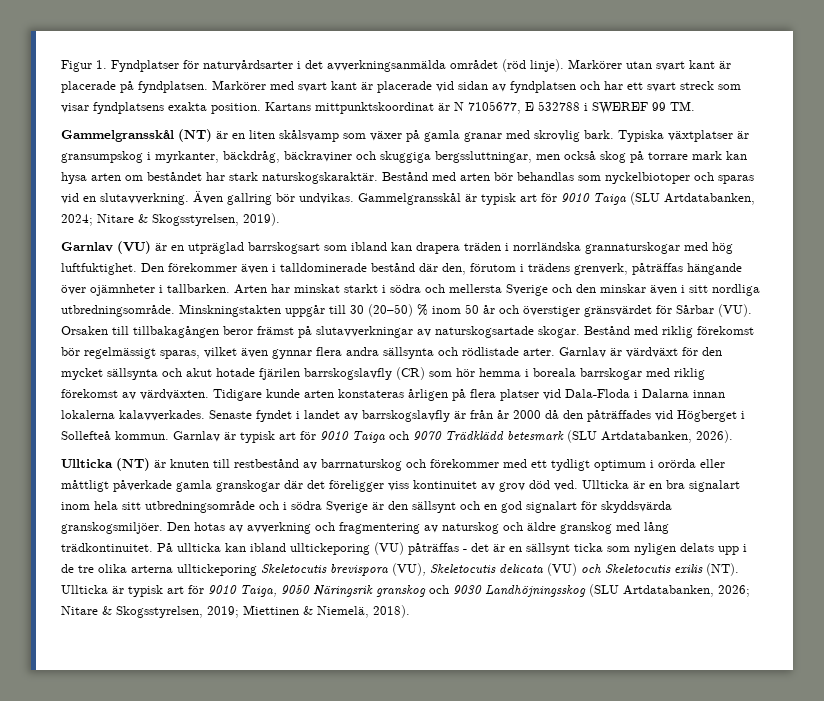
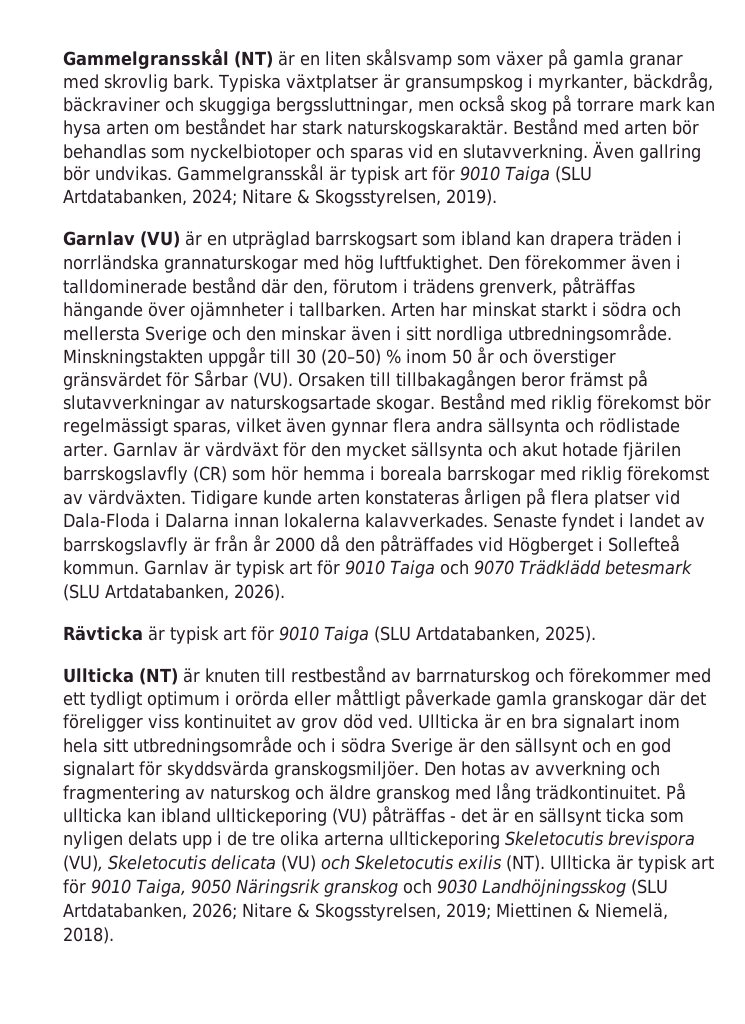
[61,59,731,72] [61,80,741,93] [61,101,695,114] Figur 1. Fyndplatser för naturvårdsarter i det avverkningsanmälda området (röd linje). Markörer utan svart kant är placerade på fyndplatsen. Markörer med svart kant är placerade vid sidan av fyndplatsen och har ett svart streck som visar fyndplatsens exakta position. Kartans mittpunktskoordinat är N 7105677, E 532788 i SWEREF 99 TM. // -> (63, 59) none
(733, 436) none -> [63,626,596,644] // Rävticka är typisk art för 9010 Taiga (SLU Artdatabanken, 2025).

